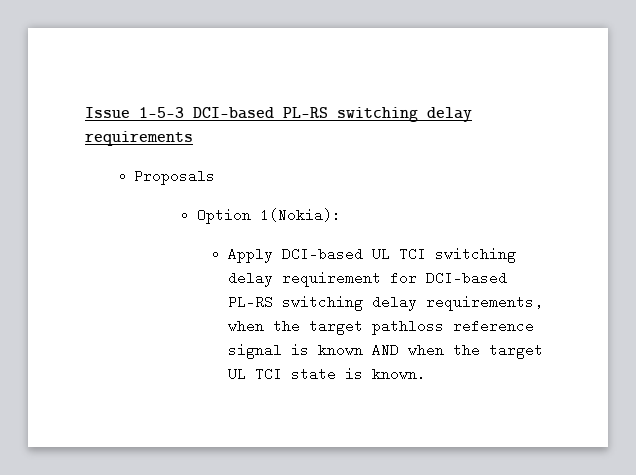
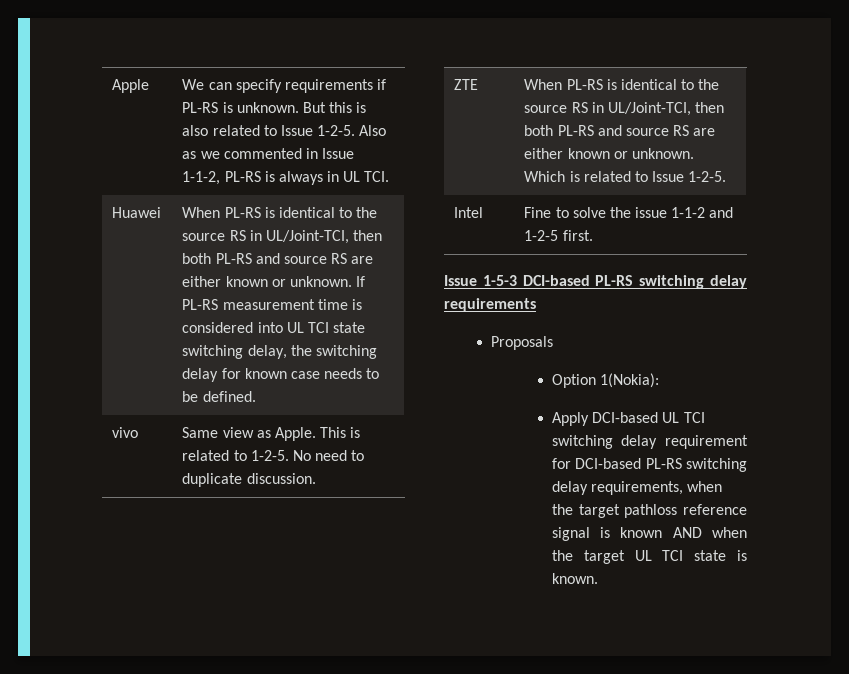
(85, 112) none -> [112,79,150,93] [182,79,387,93] [182,102,367,113] [182,125,387,136] [182,148,355,159] [182,171,390,185] [112,207,162,218] [182,207,378,218] [182,230,383,244] [182,253,374,264] [182,276,366,287] [182,299,362,310] [182,322,366,333] [182,345,377,359] [182,368,380,382] [182,391,256,402] [112,427,139,438] [182,427,361,441] [182,450,365,461] [182,473,316,487] [454,79,479,90] [524,79,720,90] [524,102,725,116] [524,125,716,136] [524,148,694,159] [524,171,727,182] [454,207,484,218] [524,207,734,218] [524,230,593,241] Apple | We can specify requirements if PL-RS is unknown. But this is also related to Issue 1-2-5. Also as we commented in Issue 1-1-2, PL-RS is always in UL TCI. // Huawei | When PL-RS is identical to the source RS in UL/Joint-TCI, then both PL-RS and source RS are either known or unknown. If PL-RS measurement time is considered into UL TCI state switching delay, the switching delay for known case needs to be defined. // vivo | Same view as Apple. This is related to 1-2-5. No need to duplicate discussion. // ZTE | When PL-RS is identical to the source RS in UL/Joint-TCI, then both PL-RS and source RS are either known or unknown. Which is related to Issue 1-2-5. // Intel | Fine to solve the issue 1-1-2 and 1-2-5 first. //

